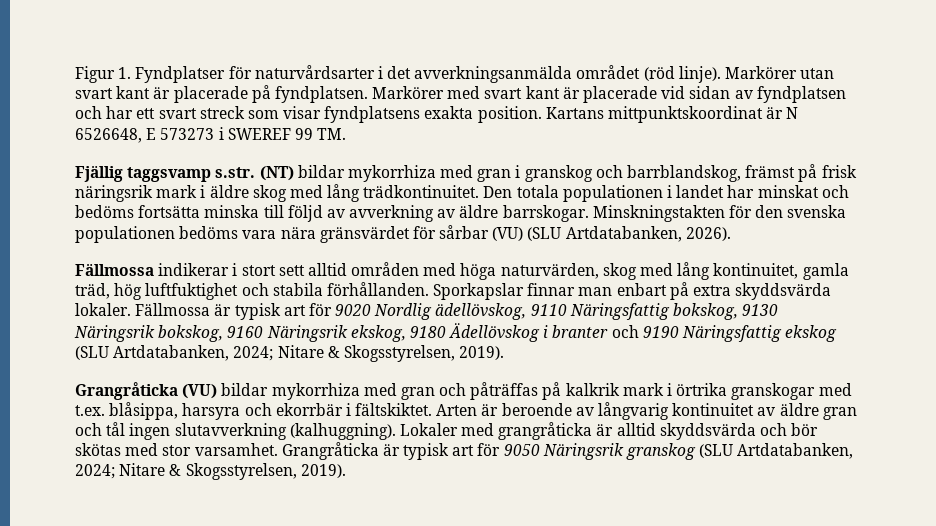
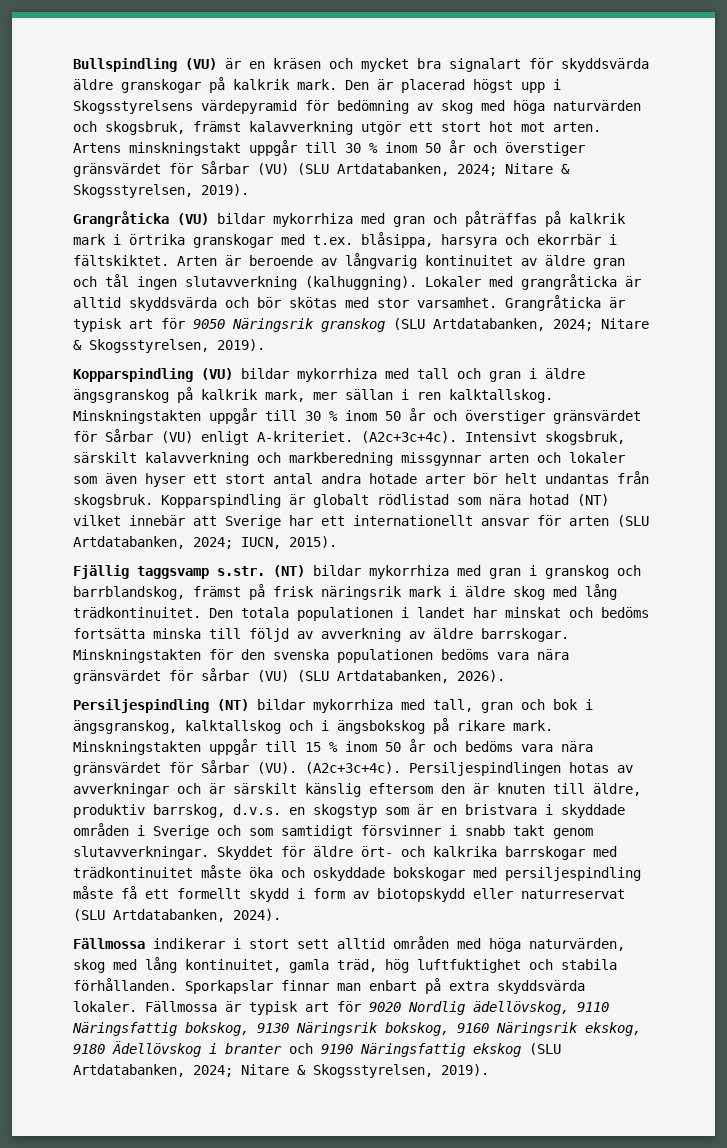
[75,65,835,83] [75,85,846,103] [75,106,799,123] [75,127,347,143] [75,164,857,182] [75,184,849,202] [75,205,847,222] [75,225,731,243] [75,262,849,280] [75,282,832,300] [75,303,779,320] [74,323,838,342] [75,345,230,361] Figur 1. Fyndplatser för naturvårdsarter i det avverkningsanmälda området (röd linje). Markörer utan svart kant är placerade på fyndplatsen. Markörer med svart kant är placerade vid sidan av fyndplatsen och har ett svart streck som visar fyndplatsens exakta position. Kartans mittpunktskoordinat är N 6526648, E 573273 i SWEREF 99 TM. // Fjällig taggsvamp s.str. (NT) bildar mykorrhiza med gran i granskog och barrblandskog, främst på frisk näringsrik mark i äldre skog med lång trädkontinuitet. Den totala populationen i landet har minskat och bedöms fortsätta minska till följd av avverkning av äldre barrskogar. Minskningstakten för den svenska populationen bedöms vara nära gränsvärdet för sårbar (VU) (SLU Artdatabanken, 2026). // Fällmossa indikerar i stort sett alltid områden med höga naturvärden, skog med lång kontinuitet, gamla träd, hög luftfuktighet och stabila förhållanden. Sporkapslar finnar man enbart på extra skyddsvärda lokaler. Fällmossa är typisk art för 9020 Nordlig ädellövskog, 9110 Näringsfattig bokskog, 9130 Näringsrik bokskog, 9160 Näringsrik ekskog, 9180 Ädellövskog i branter och 9190 Näringsfattig ekskog (SLU Artdatabanken, -> [73,58,649,72] [73,77,561,93] [73,100,641,114] [73,121,601,135] [73,140,585,156] [73,161,449,177] Bullspindling (VU) är en kräsen och mycket bra signalart för skyddsvärda äldre granskogar på kalkrik mark. Den är placerad högst upp i Skogsstyrelsens värdepyramid för bedömning av skog med höga naturvärden och skogsbruk, främst kalavverkning utgör ett stort hot mot arten. Artens minskningstakt uppgår till 30 % inom 50 år och överstiger gränsvärdet för Sårbar (VU) (SLU Artdatabanken,
(346, 471) none -> [73,368,585,382] [73,387,553,403] [73,408,641,424] [73,429,625,445] [73,452,625,466] [73,471,649,487] [73,494,609,508] [73,515,649,529] [73,536,337,549] [73,565,641,579] [73,584,617,600] [73,607,649,621] [73,628,569,642] [73,649,569,663] [73,668,505,684] [73,699,593,713] [73,718,553,734] [73,739,593,755] [73,760,633,776] [73,783,641,797] [73,804,625,818] [73,823,593,839] [73,846,617,860] [73,865,641,881] [73,886,625,902] [73,909,281,922] [73,936,625,952] [73,957,617,973] [73,978,585,994] [73,1001,609,1015] [72,1022,641,1036] [73,1041,561,1057] [73,1064,489,1078] // Kopparspindling (VU) bildar mykorrhiza med tall och gran i äldre ängsgranskog på kalkrik mark, mer sällan i ren kalktallskog. Minskningstakten uppgår till 30 % inom 50 år och överstiger gränsvärdet för Sårbar (VU) enligt A-kriteriet. (A2c+3c+4c). Intensivt skogsbruk, särskilt kalavverkning och markberedning missgynnar arten och lokaler som även hyser ett stort antal andra hotade arter bör helt undantas från skogsbruk. Kopparspindling är globalt rödlistad som nära hotad (NT) vilket innebär att Sverige har ett internationellt ansvar för arten (SLU Artdatabanken, 2024; IUCN, 2015). // Fjällig taggsvamp s.str. (NT) bildar mykorrhiza med gran i granskog och barrblandskog, främst på frisk näringsrik mark i äldre skog med lång trädkontinuitet. Den totala populationen i landet har minskat och bedöms fortsätta minska till följd av avverkning av äldre barrskogar. Minskningstakten för den svenska populationen bedöms vara nära gränsvärdet för sårbar (VU) (SLU Artdatabanken, 2026). // Persiljespindling (NT) bildar mykorrhiza med tall, gran och bok i ängsgranskog, kalktallskog och i ängsbokskog på rikare mark. Minskningstakten uppgår till 15 % inom 50 år och bedöms vara nära gränsvärdet för Sårbar (VU). (A2c+3c+4c). Persiljespindlingen hotas av avverkningar och är särskilt känslig eftersom den är knuten till äldre, produktiv barrskog, d.v.s. en skogstyp som är en bristvara i skyddade områden i Sverige och som samtidigt försvinner i snabb takt genom slutavverkningar. Skyddet för äldre ört- och kalkrika barrskogar med trädkontinuitet måste öka och oskyddade bokskogar med persiljespindling måste få ett formellt skydd i form av biotopskydd eller naturreservat (SLU Artdatabanken, 2024). // Fällmossa indikerar i stort sett alltid områden med höga naturvärden, skog med lång kontinuitet, gamla träd, hög luftfuktighet och stabila förhållanden. Sporkapslar finnar man enbart på extra skyddsvärda lokaler. Fällmossa är typisk art för 9020 Nordlig ädellövskog, 9110 Näringsfattig bokskog, 9130 Näringsrik bokskog, 9160 Näringsrik ekskog, 9180 Ädellövskog i branter och 9190 Näringsfattig ekskog (SLU Artdatabanken, 2024; Nitare & Skogsstyrelsen, 2019).

